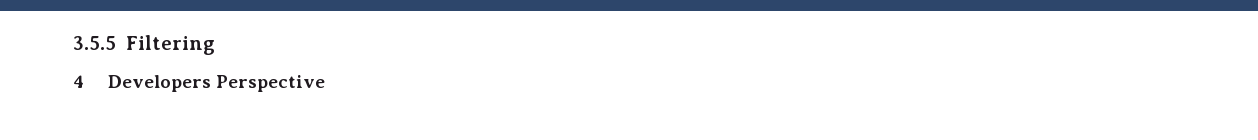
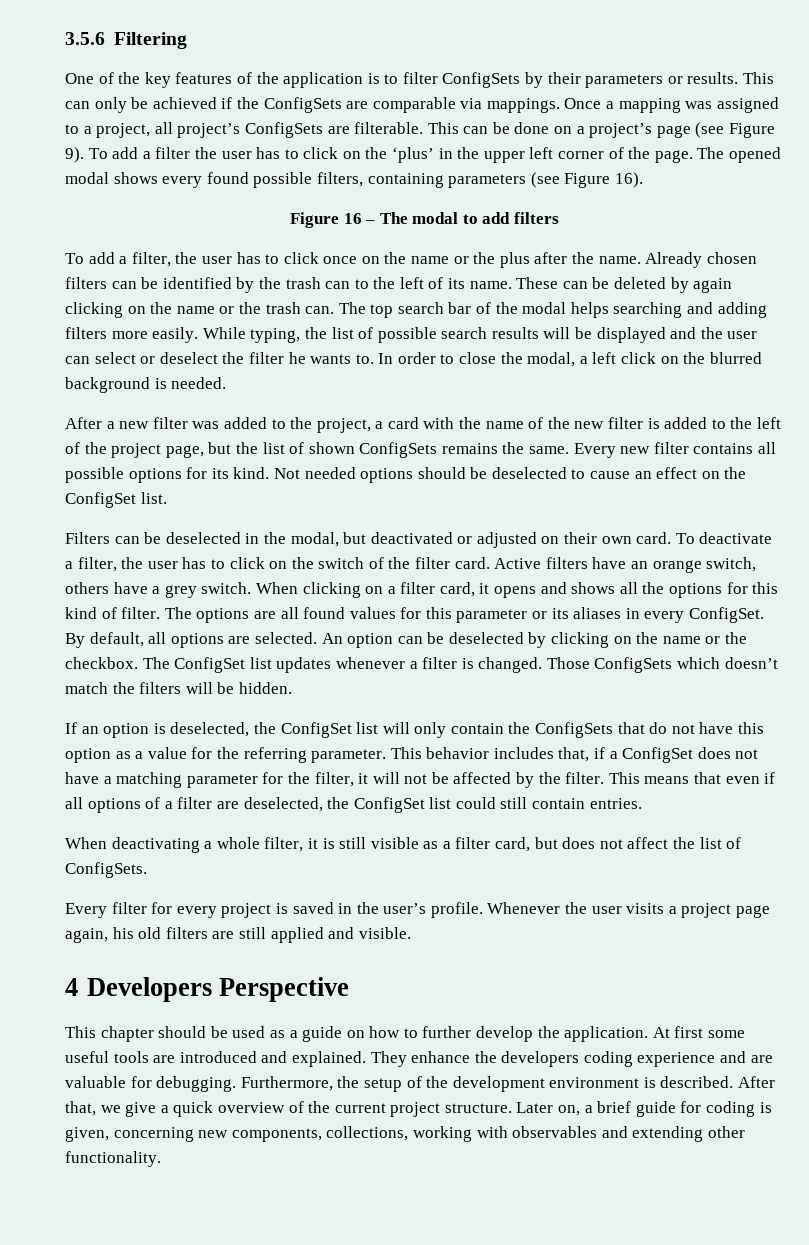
[73,36,116,50] 3.5.5 -> [65,32,105,45] 3.5.6
[73,75,325,92] 4 Developers Perspective -> [65,72,775,88] [65,97,779,113] [65,122,776,138] [65,147,781,163] [65,172,643,188] [289,212,560,228] [65,252,757,268] [65,277,733,293] [65,302,767,318] [65,327,758,343] [65,352,762,367] [65,377,227,393] [65,417,781,433] [65,442,777,458] [65,467,747,483] [65,492,167,508] [65,532,773,548] [65,557,757,573] [65,582,779,598] [65,607,765,623] [65,632,748,648] [65,657,778,673] [65,682,292,694] [65,722,765,738] [65,747,759,763] [65,772,776,788] [65,797,642,813] [65,837,742,853] [65,862,147,878] [65,902,771,918] [65,927,411,943] [65,977,349,1002] [65,1026,746,1042] [65,1051,773,1067] [65,1076,776,1092] [65,1101,772,1117] [65,1126,745,1142] [65,1151,161,1167] One of the key features of the application is to filter ConfigSets by their parameters or results. This can only be achieved if the ConfigSets are comparable via mappings. Once a mapping was assigned to a project, all project’s ConfigSets are filterable. This can be done on a project’s page (see Figure 9). To add a filter the user has to click on the ‘plus’ in the upper left corner of the page. The opened modal shows every found possible filters, containing parameters (see Figure 16). // Figure 16 – The modal to add filters // To add a filter, the user has to click once on the name or the plus after the name. Already chosen filters can be identified by the trash can to the left of its name. These can be deleted by again clicking on the name or the trash can. The top search bar of the modal helps searching and adding filters more easily. While typing, the list of possible search results will be displayed and the user can select or deselect the filter he wants to. In order to close the modal, a left click on the blurred background is needed. // After a new filter was added to the project, a card with the name of the new filter is added to the left of the project page, but the list of shown ConfigSets remains the same. Every new filter contains all possible options for its kind. Not needed options should be deselected to cause an effect on the ConfigSet list. // Filters can be deselected in the modal, but deactivated or adjusted on their own card. To deactivate a filter, the user has to click on the switch of the filter card. Active filters have an orange switch, others have a grey switch. When clicking on a filter card, it opens and shows all the options for this kind of filter. The options are all found values for this parameter or its aliases in every ConfigSet. By default, all options are selected. An option can be deselected by clicking on the name or the checkbox. The ConfigSet list updates whenever a filter is changed. Those ConfigSets which doesn’t match the filters will be hidden. // If an option is deselected, the ConfigSet list will only contain the ConfigSets that do not have this option as a value for the referring parameter. This behavior includes that, if a ConfigSet does not have a matching parameter for the filter, it will not be affected by the filter. This means that even if all options of a filter are deselected, the ConfigSet list could still contain entries. // When deactivating a whole filter, it is still visible as a filter card, but does not affect the list of ConfigSets. // Every filter for every project is saved in the user’s profile. Whenever the user visits a project page again, his old filters are still applied and visible. // 4 Developers Perspective // This chapter should be used as a guide on how to further develop the application. At first some useful tools are introduced and explained. They enhance the developers coding experience and are valuable for debugging. Furthermore, the setup of the development environment is described. After that, we give a quick overview of the current project structure. Later on, a brief guide for coding is given, concerning new components, collections, working with observables and extending other functionality.

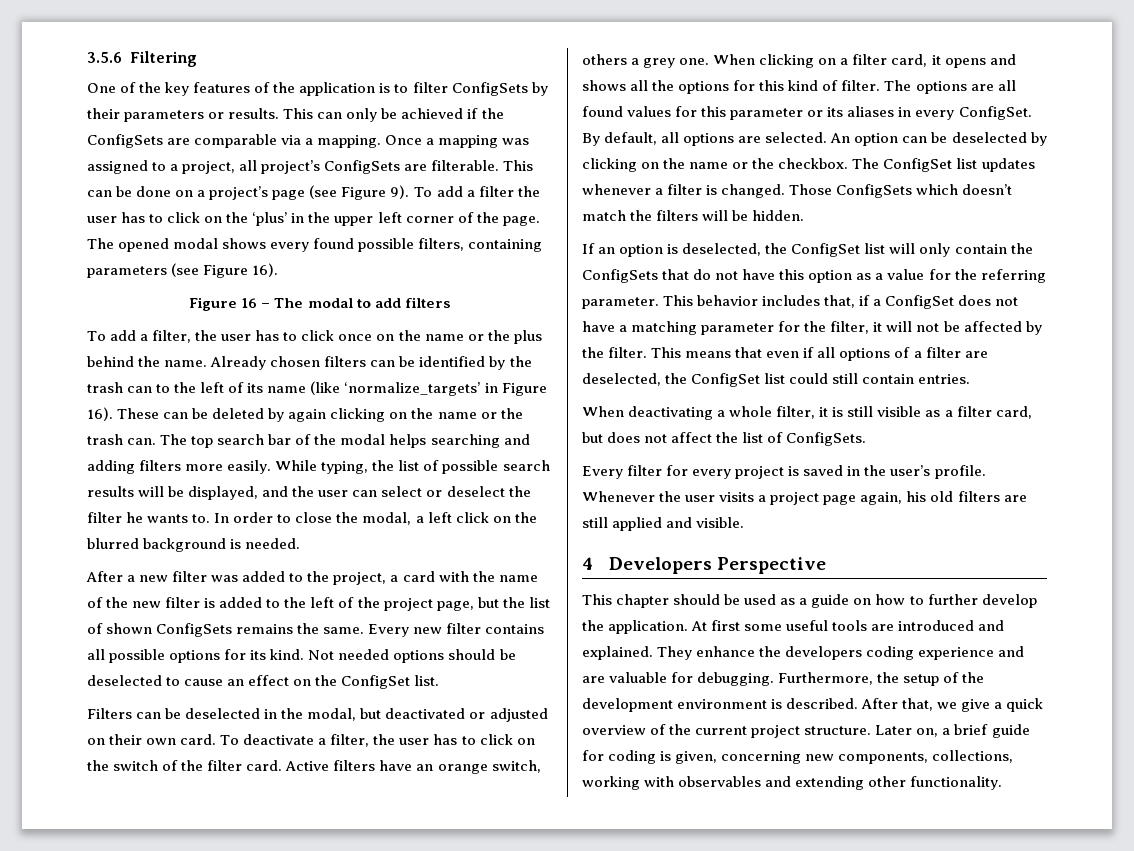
[486,98,560,113] mappings. -> [305,135,382,148] a mapping.
[534,252,568,264] after -> [87,356,134,367] behind
[469,281,512,289] name. -> [267,381,547,396] [87,407,113,421] name (like ‘normalize_targets’ in Figure 16).
[596,327,666,343] displayed -> [188,486,259,500] displayed,
[113,582,148,594] have -> (627, 59) none
[201,582,252,594] switch. -> [679,58,710,65] one.

